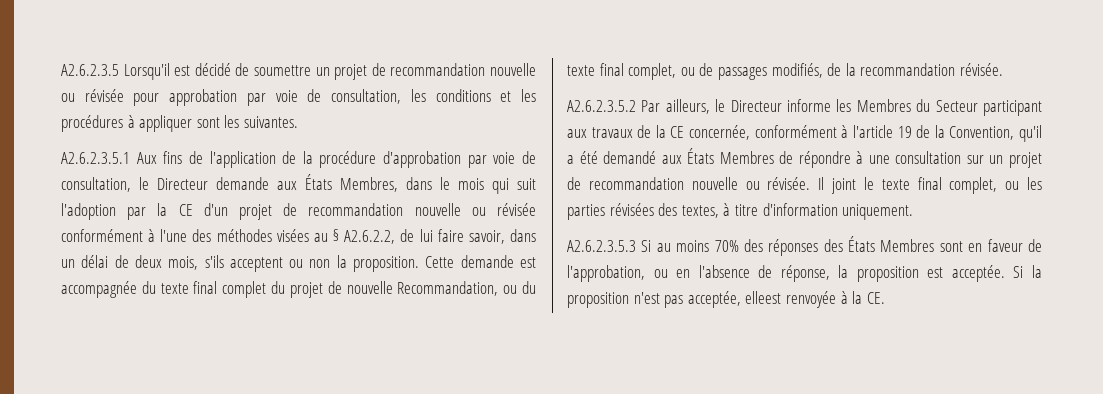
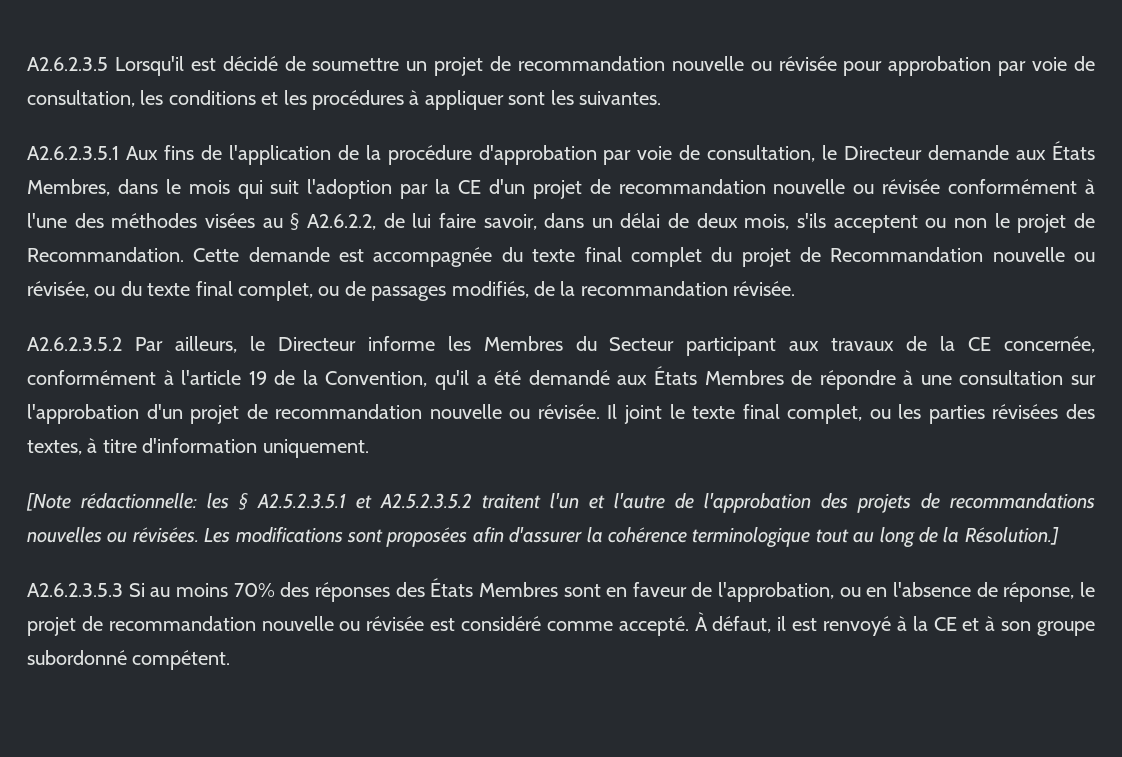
[336,255,420,272] la proposition. -> [994,213,1096,233] [27,247,184,262] le projet de Recommandation.
[346,281,499,296] nouvelle Recommandation, -> [830,247,1096,262] [27,281,89,298] Recommandation nouvelle ou révisée,
[989,155,1004,164] un -> [27,404,183,424] l'approbation d'un
(914, 212) none -> [26,493,1095,513] [27,527,1059,548] // [Note rédactionnelle: les § A2.5.2.3.5.1 et A2.5.2.3.5.2 traitent l'un et l'autre de l'approbation des projets de recommandations nouvelles ou révisées. Les modifications sont proposées afin d'assurer la cohérence terminologique tout au long de la Résolution.]
[838,265,1042,282] [567,291,885,308] la proposition est acceptée. Si la proposition n'est pas acceptée, elleest renvoyée à la CE. -> [1079,582,1095,597] [27,612,1096,636] [27,650,231,670] le projet de recommandation nouvelle ou révisée est considéré comme accepté. À défaut, il est renvoyé à la CE et à son groupe subordonné compétent.

